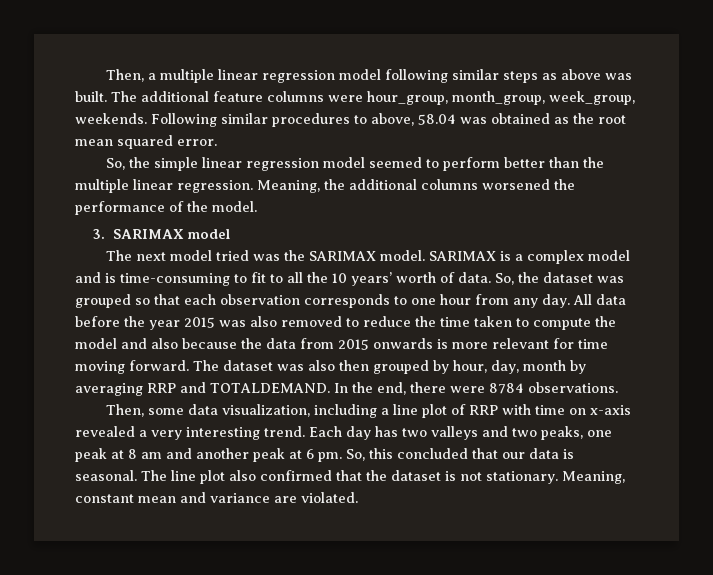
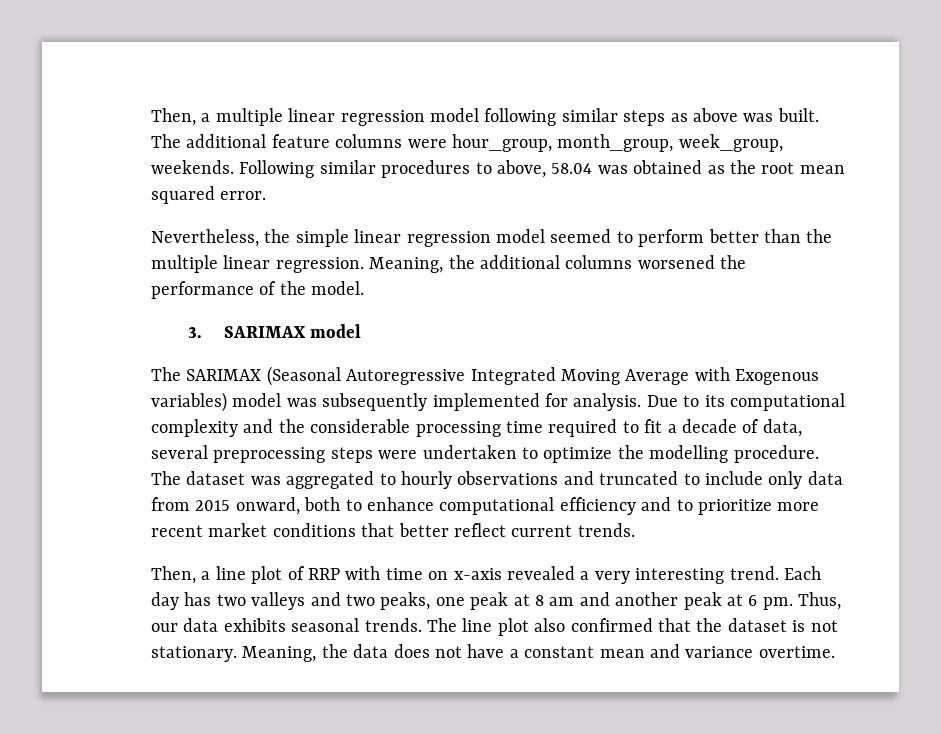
[105,158,125,170] So, -> [151,229,259,247] Nevertheless,
[135,250,630,264] [75,272,624,286] [75,294,626,308] [75,316,616,330] [75,338,608,350] [75,360,586,374] [75,382,618,396] [105,404,377,418] next model tried was the SARIMAX model. SARIMAX is a complex model and is time-consuming to fit to all the 10 years’ worth of data. So, the dataset was grouped so that each observation corresponds to one hour from any day. All data before the year 2015 was also removed to reduce the time taken to compute the model and also because the data from 2015 onwards is more relevant for time moving forward. The dataset was also then grouped by hour, day, month by averaging RRP and TOTALDEMAND. In the end, there were 8784 observations. // Then, some data visualization, including -> [186,366,820,386] [151,392,845,412] [151,419,802,437] [151,445,819,463] [151,471,843,489] [151,497,820,515] [151,523,635,537] [151,566,196,584] SARIMAX (Seasonal Autoregressive Integrated Moving Average with Exogenous variables) model was subsequently implemented for analysis. Due to its computational complexity and the considerable processing time required to fit a decade of data, several preprocessing steps were undertaken to optimize the modelling procedure. The dataset was aggregated to hourly observations and truncated to include only data from 2015 onward, both to enhance computational efficiency and to prioritize more recent market conditions that better reflect current trends. // Then,
[346,448,574,461] [75,470,137,481] So, this concluded that our data is seasonal. -> [798,592,842,610] [151,618,422,632] Thus, our data exhibits seasonal trends.
(625, 477) none -> [321,644,519,658] the data does not have a
[274,492,358,503] are violated. -> [758,646,835,658] overtime.

